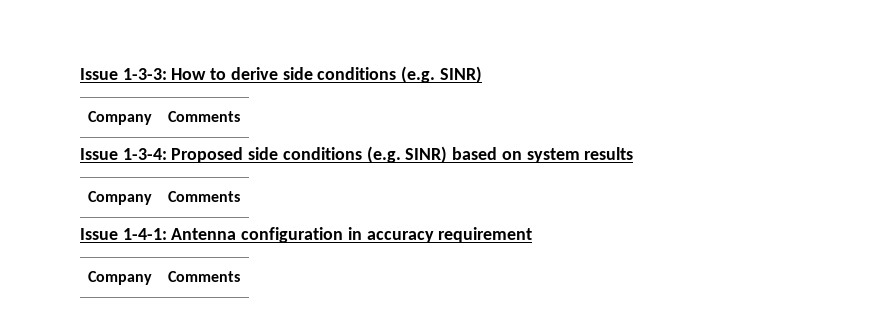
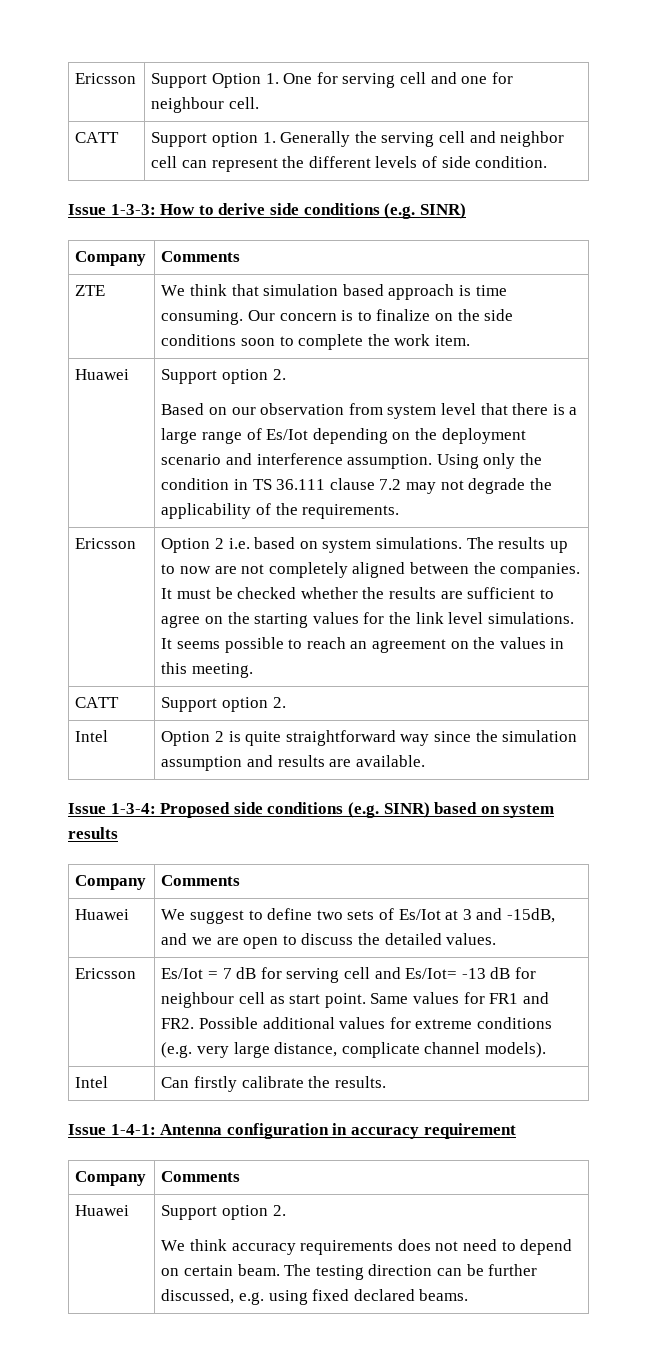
(80, 74) none -> [75,73,137,84] [151,72,513,88] [151,97,260,113] [75,132,120,143] [151,131,565,147] [151,156,548,172] Ericsson | Support Option 1. One for serving cell and one for neighbour cell. // CATT | Support option 1. Generally the serving cell and neighbor cell can represent the different levels of side condition. //
(240, 116) none -> [75,285,106,296] [161,284,507,300] [161,309,514,325] [161,334,470,350] [75,369,130,380] [161,369,286,384] [161,403,578,419] [161,428,526,444] [161,453,542,469] [161,478,552,494] [161,503,400,519] [75,538,137,549] [161,537,568,553] [161,562,581,578] [161,587,554,599] [161,612,574,628] [161,637,565,653] [161,662,254,678] [75,697,120,708] [161,697,286,712] [75,730,109,742] [161,730,578,746] [161,755,425,771] // ZTE | We think that simulation based approach is time consuming. Our concern is to finalize on the side conditions soon to complete the work item. // Huawei | Support option 2. // Based on our observation from system level that there is a large range of Es/Iot depending on the deployment scenario and interference assumption. Using only the condition in TS 36.111 clause 7.2 may not degrade the applicability of the requirements. // Ericsson | Option 2 i.e. based on system simulations. The results up to now are not completely aligned between the companies. It must be checked whether the results are sufficient to agree on the starting values for the link level simulations. It seems possible to reach an agreement on the values in this meeting. // CATT | Support option 2. // Intel | Option 2 is quite straightforward way since the simulation assumption and results are available.
(240, 196) none -> [75,909,130,920] [161,908,555,924] [161,933,497,949] [75,968,137,979] [161,967,536,983] [161,992,549,1008] [161,1017,552,1029] [161,1042,546,1058] [75,1076,109,1088] [161,1076,386,1092] // Huawei | We suggest to define two sets of Es/Iot at 3 and -15dB, and we are open to discuss the detailed values. // Ericsson | Es/Iot = 7 dB for serving cell and Es/Iot= -13 dB for neighbour cell as start point. Same values for FR1 and FR2. Possible additional values for extreme conditions (e.g. very large distance, complicate channel models). // Intel | Can firstly calibrate the results.
(240, 276) none -> [75,1205,130,1216] [161,1205,286,1220] [161,1239,573,1255] [161,1264,538,1280] [161,1289,469,1305] // Huawei | Support option 2. // We think accuracy requirements does not need to depend on certain beam. The testing direction can be further discussed, e.g. using fixed declared beams.

